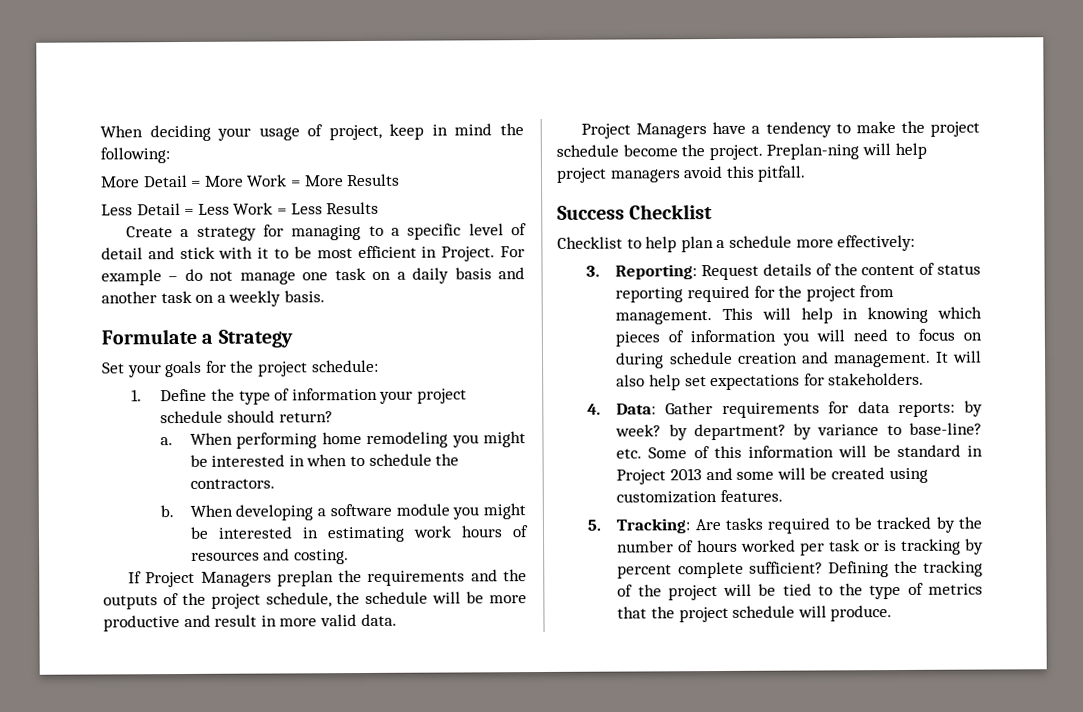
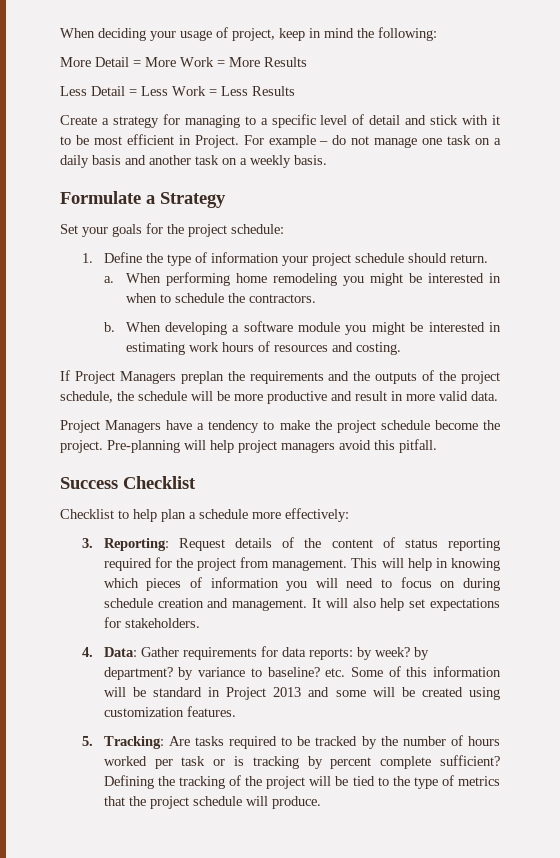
[278,411,333,423] return? -> [449,254,488,263] return.
[766,143,860,160] Preplan-ning -> [107,440,180,453] Pre-planning
[909,422,982,435] base-line? -> [267,667,320,677] baseline?

